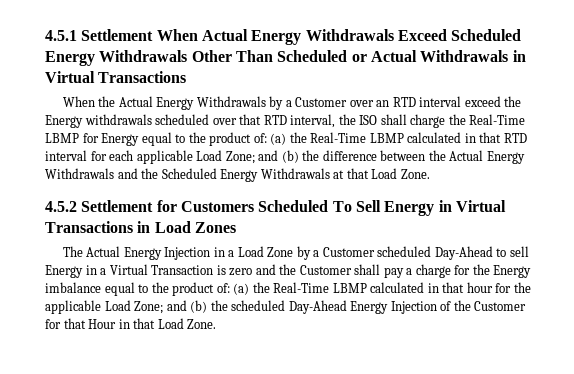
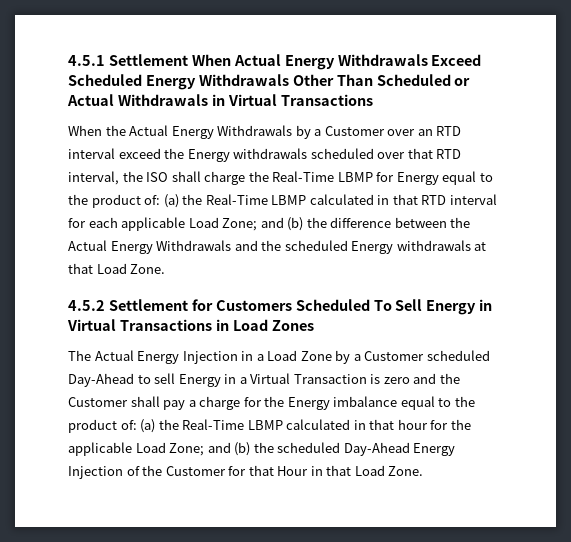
[161,168,330,182] Scheduled Energy Withdrawals -> [284,240,471,254] scheduled Energy withdrawals

